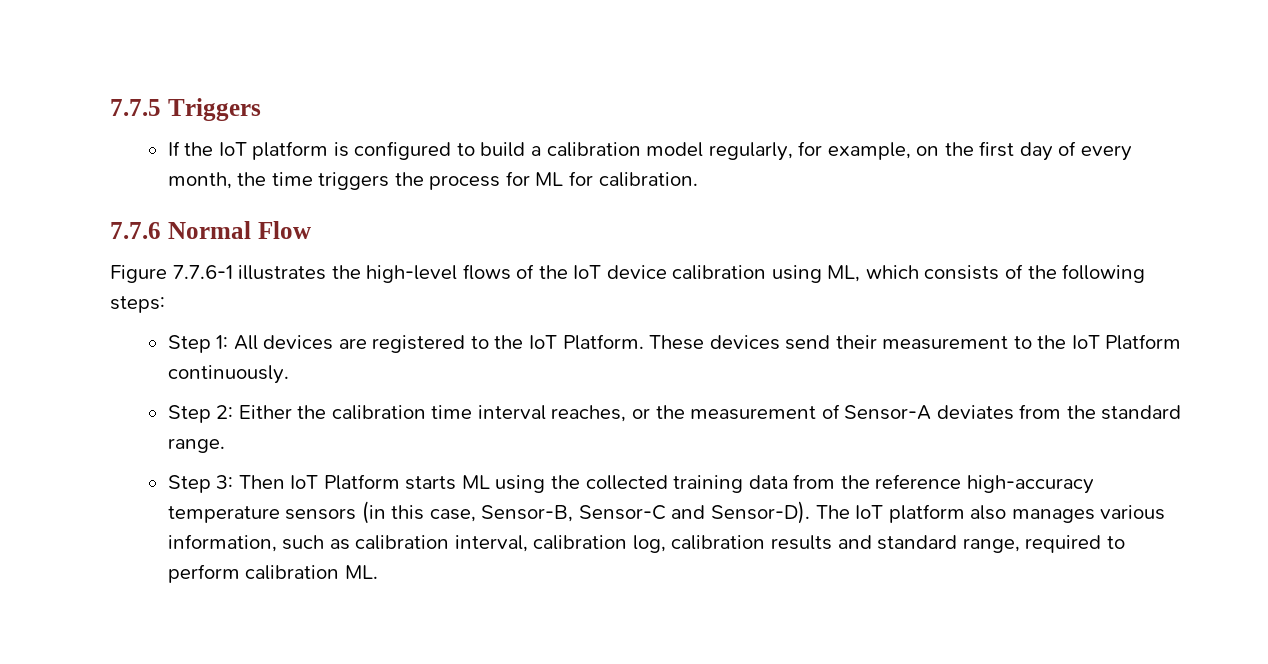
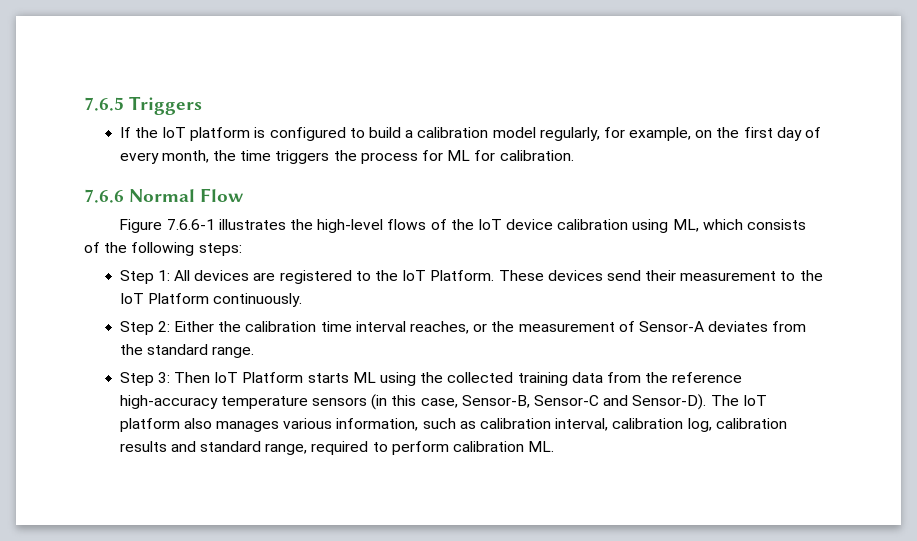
[110,99,161,116] 7.7.5 -> [84,97,124,111] 7.6.5
[110,222,161,239] 7.7.6 -> [84,189,124,203] 7.6.6
[172,265,233,279] 7.7.6-1 -> [166,219,215,230] 7.6.6-1

